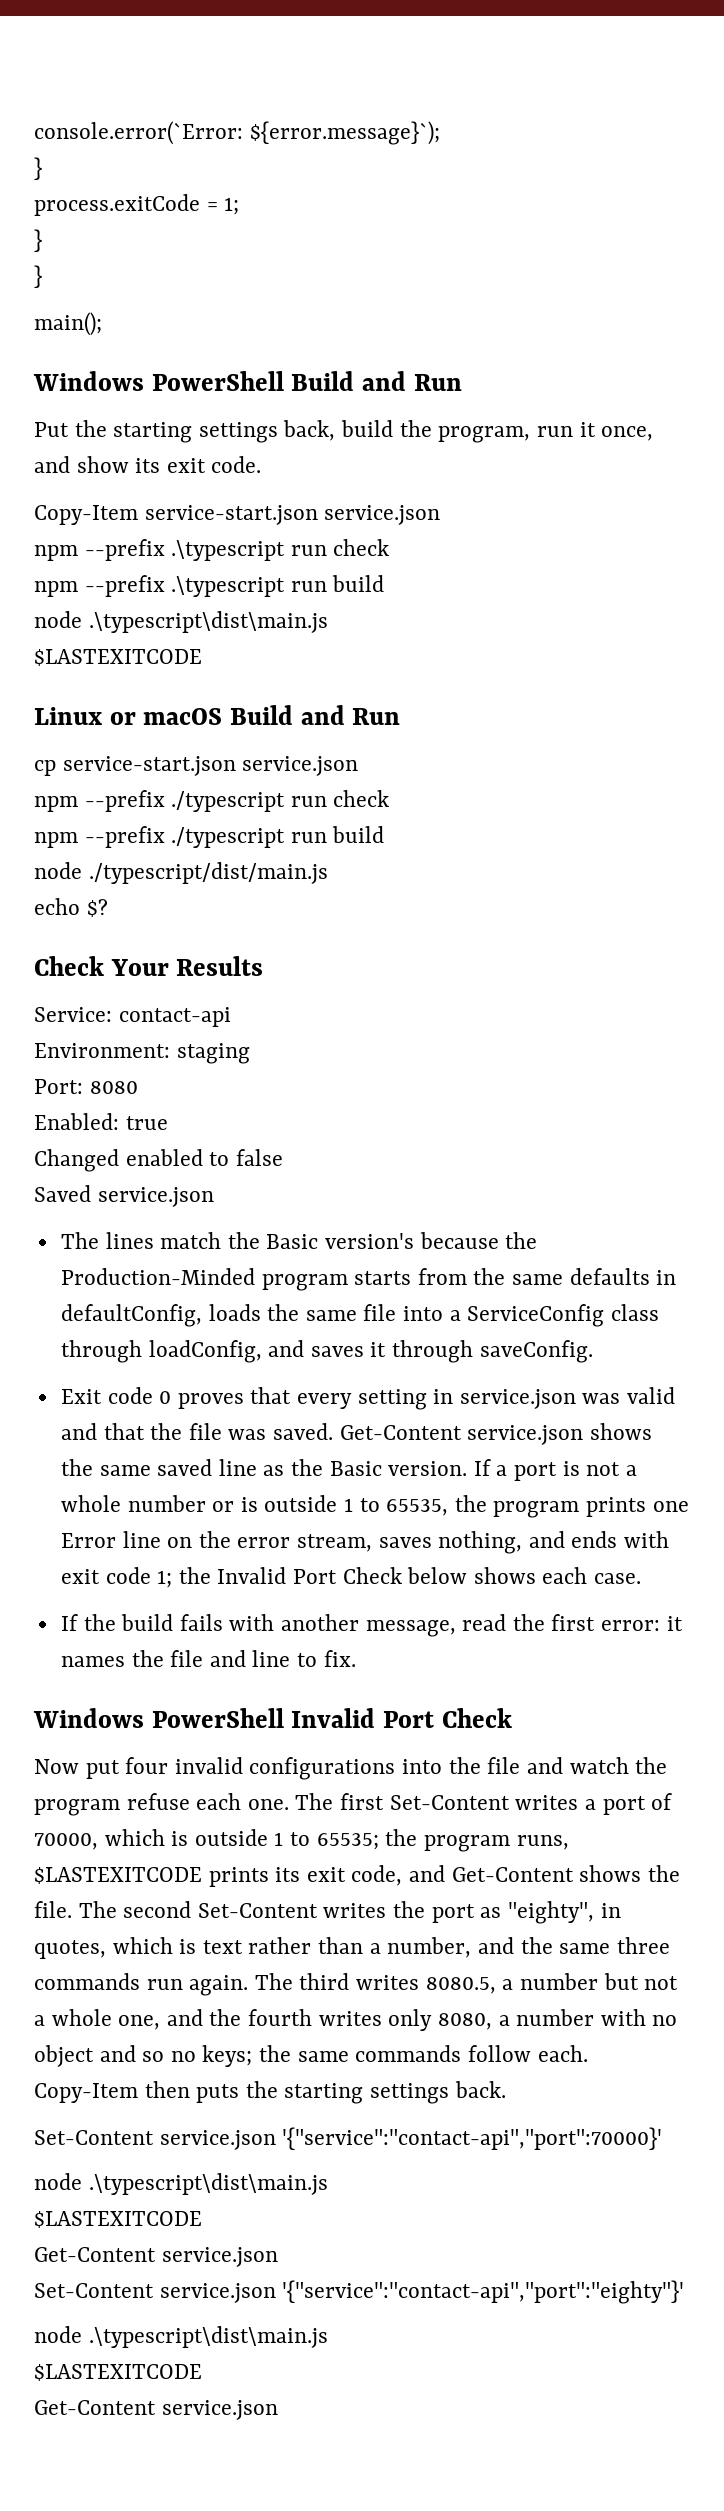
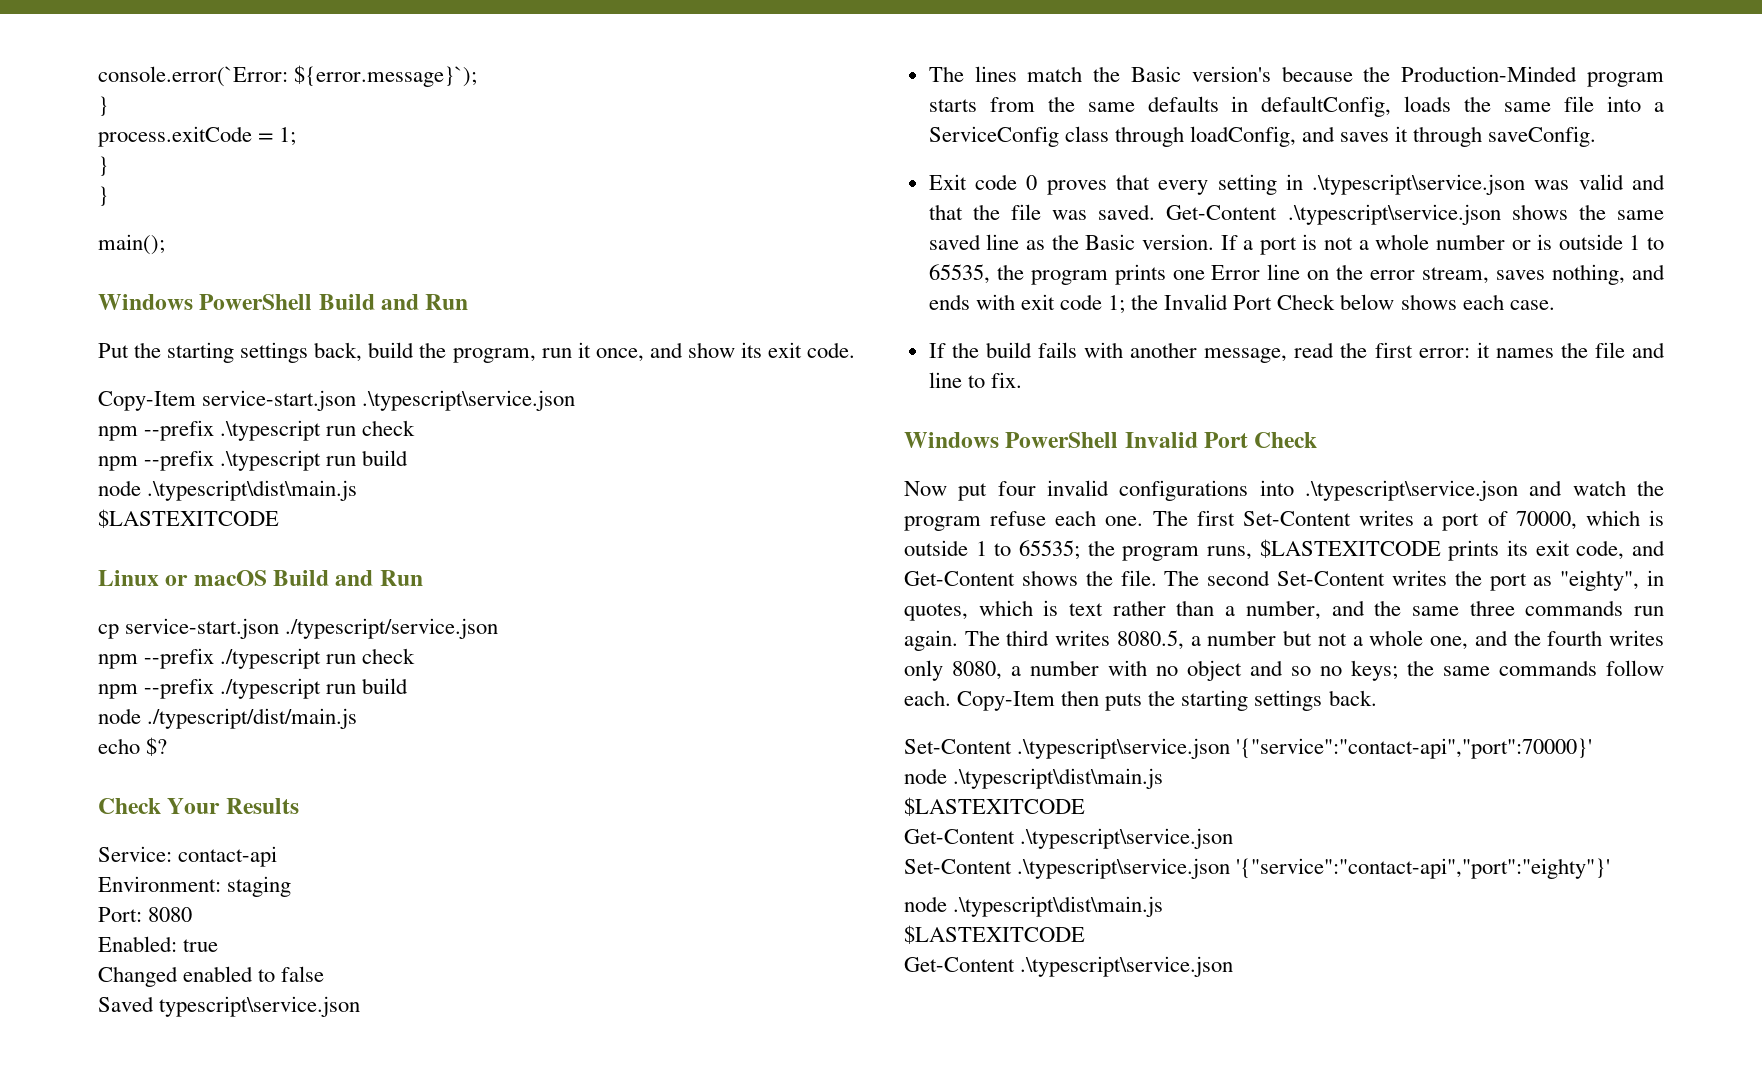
[324,505,441,525] service.json -> [362,390,576,411] .\typescript\service.json
[242,756,359,776] service.json -> [285,618,499,639] ./typescript/service.json
[97,1187,214,1207] service.json -> [159,996,361,1017] typescript\service.json
[459,1389,576,1409] service.json -> [1312,174,1526,195] .\typescript\service.json
[467,1425,584,1445] service.json -> [1287,204,1501,225] .\typescript\service.json
[448,1757,521,1774] the file -> [1305,480,1518,501] .\typescript\service.json
[159,2130,276,2150] service.json -> [1017,738,1231,759] .\typescript\service.json
[161,2247,278,2267] [34,2283,276,2303] service.json // Set-Content service.json -> [1020,828,1234,849] [904,858,1231,879] .\typescript\service.json // Set-Content .\typescript\service.json
[161,2400,278,2420] service.json -> [1020,956,1234,977] .\typescript\service.json

